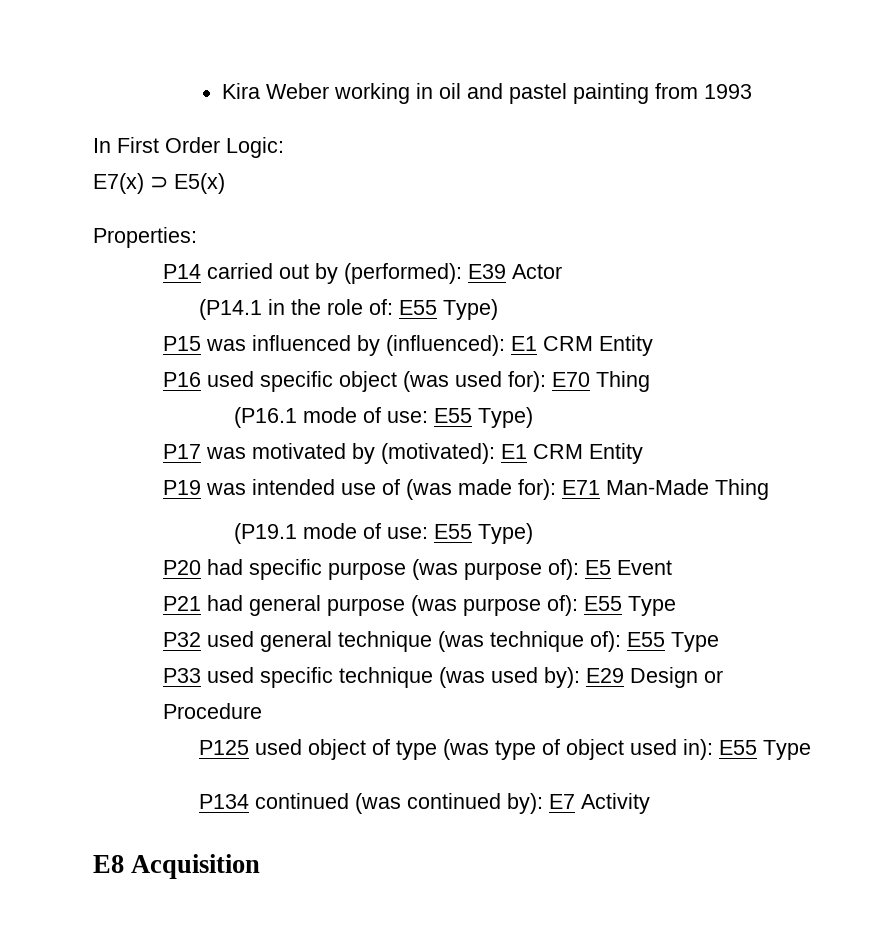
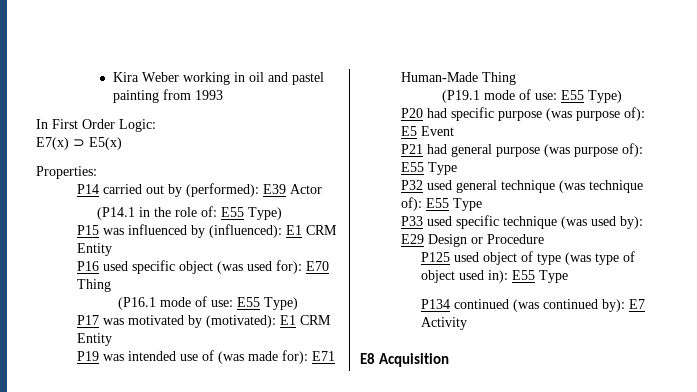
[606,479,710,495] Man-Made -> [400,72,478,82] Human-Made

